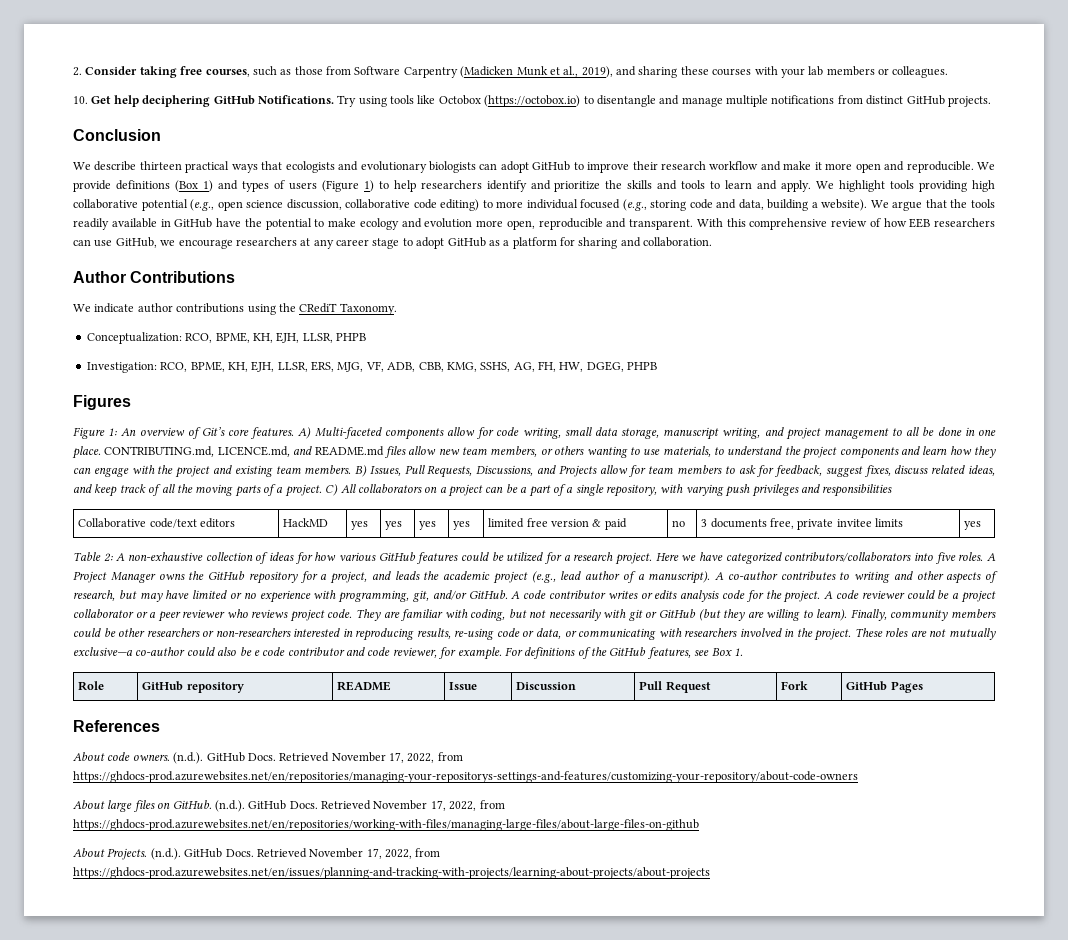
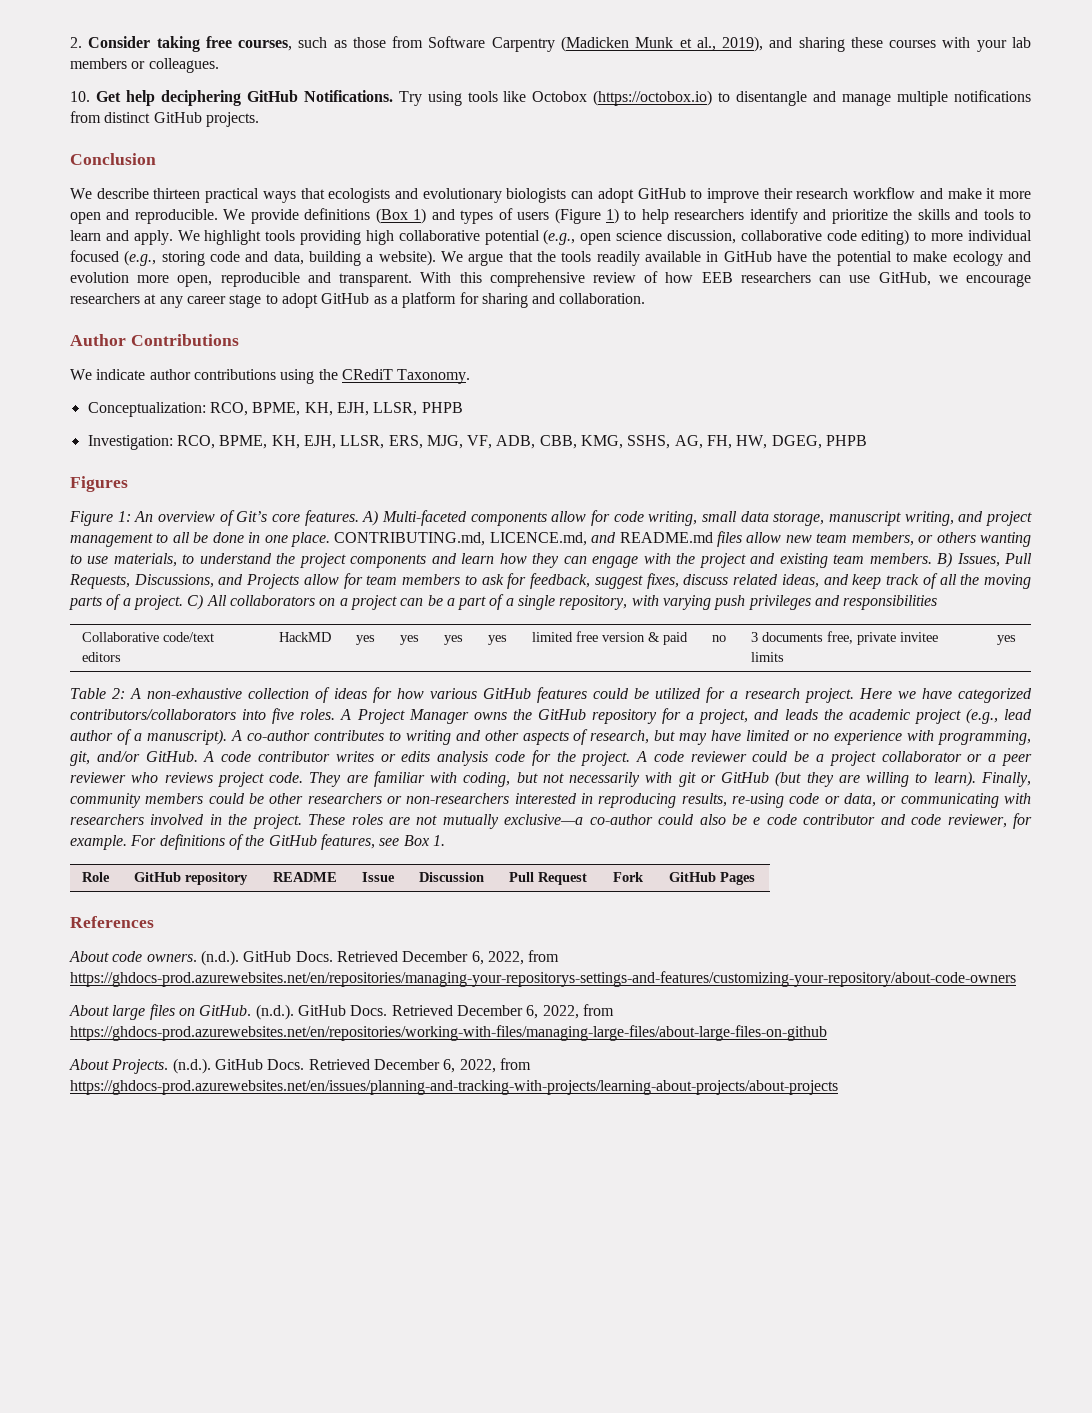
[331,752,404,763] November 17, -> [402,951,484,965] December 6,
[373,800,446,811] November 17, -> [456,1005,539,1019] December 6,
[309,848,382,859] November 17, -> [373,1059,456,1073] December 6,

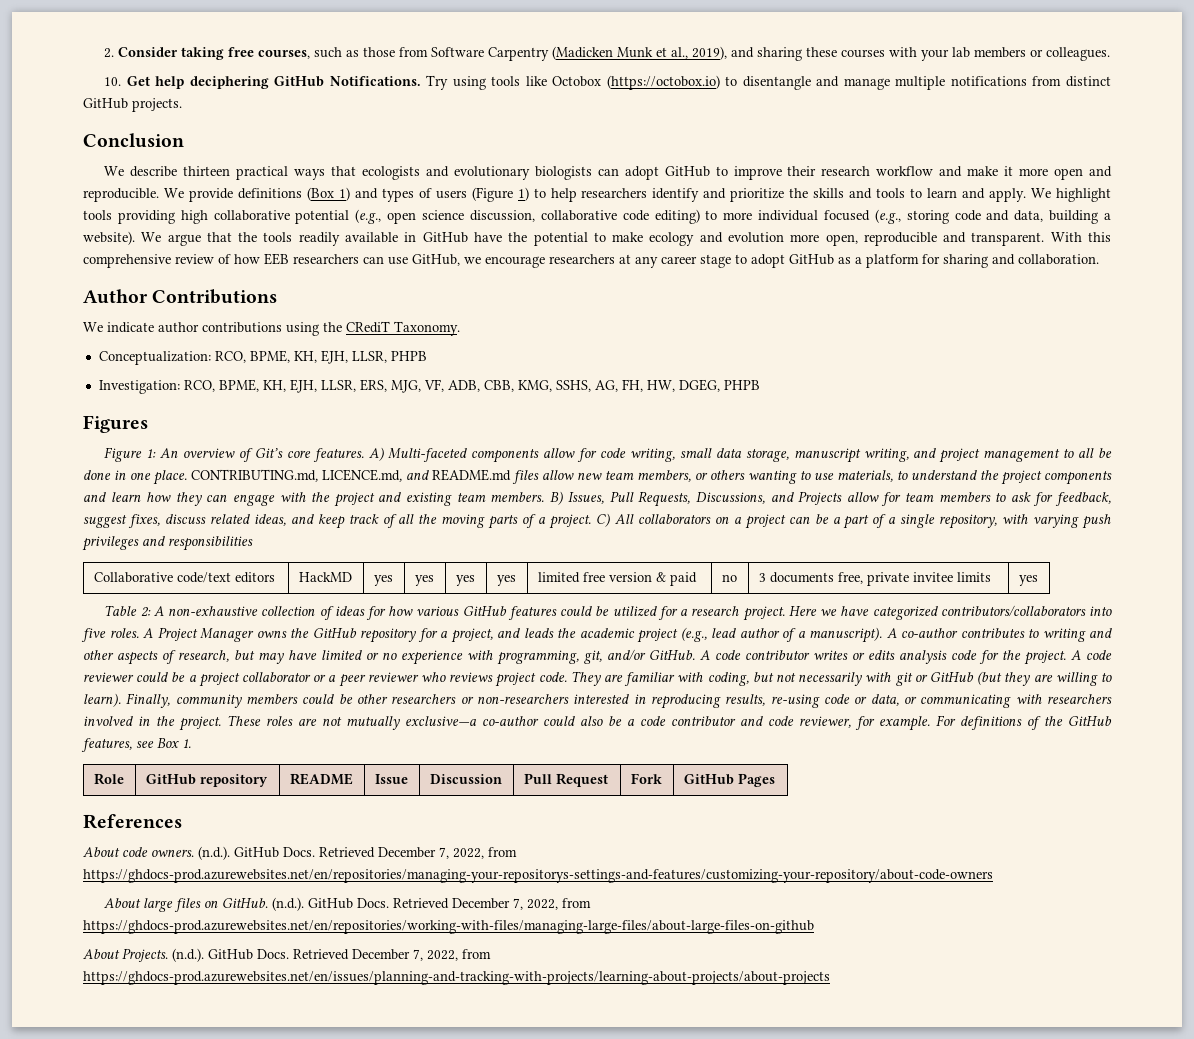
[753,817,761,825] e -> [627,719,635,726] a
[471,951,484,965] 6, -> [439,847,449,859] 7,
[526,1005,539,1019] 6, -> [513,898,524,910] 7,
[443,1059,456,1073] 6, -> [413,949,423,961] 7,

